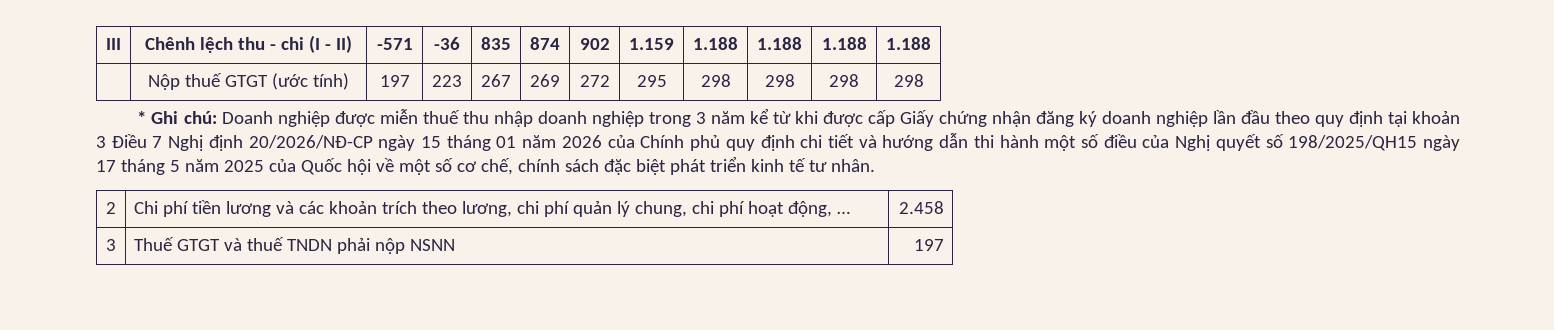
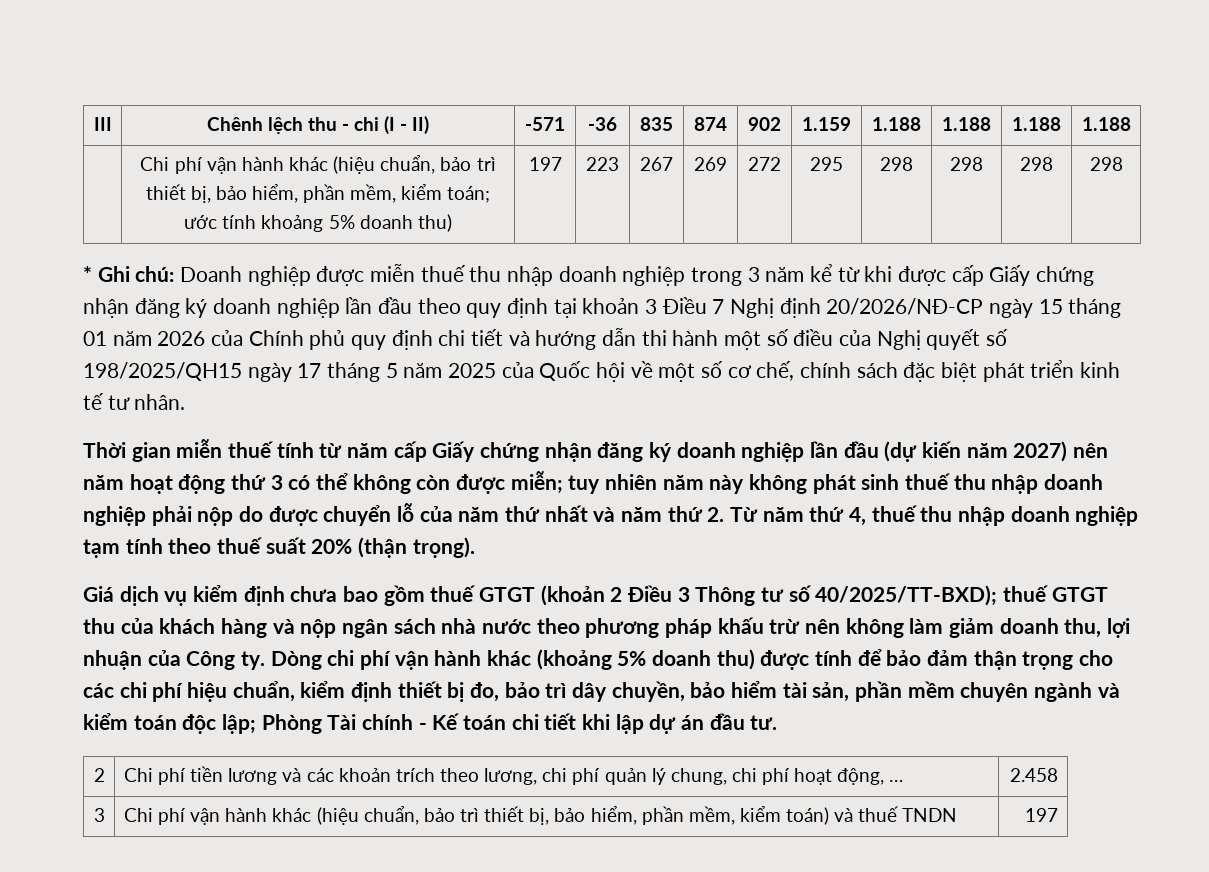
[148,73,349,90] Nộp thuế GTGT (ước tính) -> [140,155,496,174] [145,184,491,203] [184,214,452,232] Chi phí vận hành khác (hiệu chuẩn, bảo trì thiết bị, bảo hiểm, phần mềm, kiểm toán; ước tính khoảng 5% doanh thu)
(875, 165) none -> [83,439,1109,462] [83,471,1104,494] [83,503,1139,526] [83,537,475,558] [83,585,1108,606] [83,617,1131,638] [83,649,1114,670] [83,681,1120,702] [83,713,778,734] // Thời gian miễn thuế tính từ năm cấp Giấy chứng nhận đăng ký doanh nghiệp lần đầu (dự kiến năm 2027) nên năm hoạt động thứ 3 có thể không còn được miễn; tuy nhiên năm này không phát sinh thuế thu nhập doanh nghiệp phải nộp do được chuyển lỗ của năm thứ nhất và năm thứ 2. Từ năm thứ 4, thuế thu nhập doanh nghiệp tạm tính theo thuế suất 20% (thận trọng). // Giá dịch vụ kiểm định chưa bao gồm thuế GTGT (khoản 2 Điều 3 Thông tư số 40/2025/TT-BXD); thuế GTGT thu của khách hàng và nộp ngân sách nhà nước theo phương pháp khấu trừ nên không làm giảm doanh thu, lợi nhuận của Công ty. Dòng chi phí vận hành khác (khoảng 5% doanh thu) được tính để bảo đảm thận trọng cho các chi phí hiệu chuẩn, kiểm định thiết bị đo, bảo trì dây chuyền, bảo hiểm tài sản, phần mềm chuyên ngành và kiểm toán độc lập; Phòng Tài chính - Kế toán chi tiết khi lập dự án đầu tư.
[134,237,221,251] Thuế GTGT -> [123,806,830,825] Chi phí vận hành khác (hiệu chuẩn, bảo trì thiết bị, bảo hiểm, phần mềm, kiểm toán)
[337,238,456,254] phải nộp NSNN -> (958, 815) none

